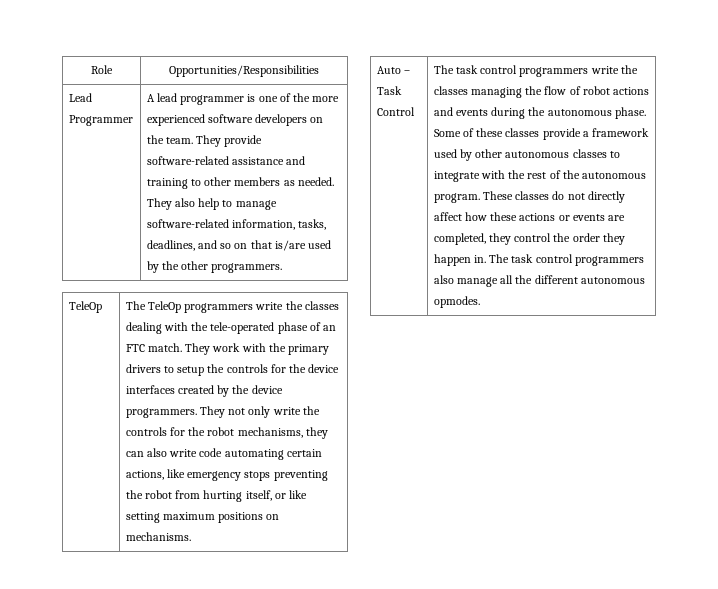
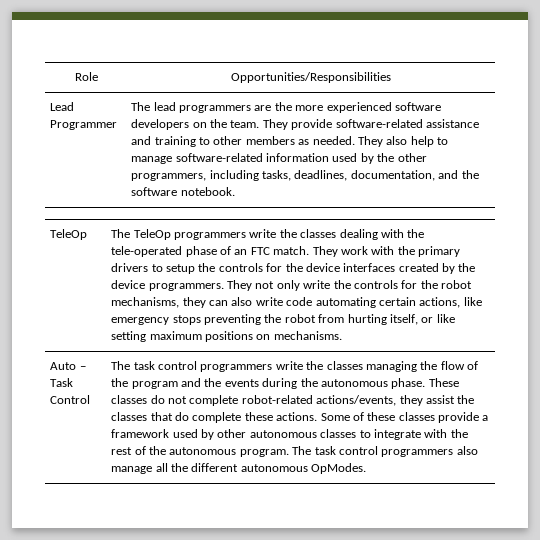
[146,93,291,105] A lead programmer is one of -> [131,102,272,113] The lead programmers are
[231,219,327,230] [146,240,332,251] [146,261,283,273] information, tasks, deadlines, and so on that is/are used by the other programmers. -> [266,153,427,164] [131,170,479,181] [131,187,235,196] information used by the other programmers, including tasks, deadlines, documentation, and the software notebook.
[582,86,650,95] [433,107,453,116] robot actions and -> [111,378,222,389] the program and the
(646, 113) none -> [428,378,459,387] [111,395,475,406] [111,412,318,423] These classes do not complete robot-related actions/events, they assist the classes that do complete these actions.
[482,191,625,203] [433,212,626,221] [433,233,625,245] [433,254,486,266] These classes do not directly affect how these actions or events are completed, they control the order they happen in. -> (289, 453) none
[433,296,480,308] opmodes. -> [311,463,367,474] OpModes.

